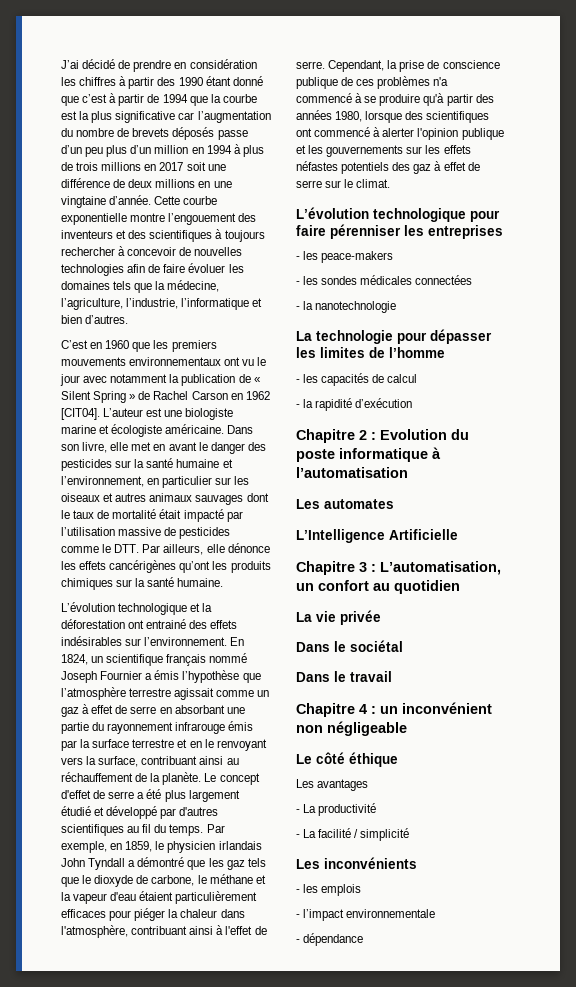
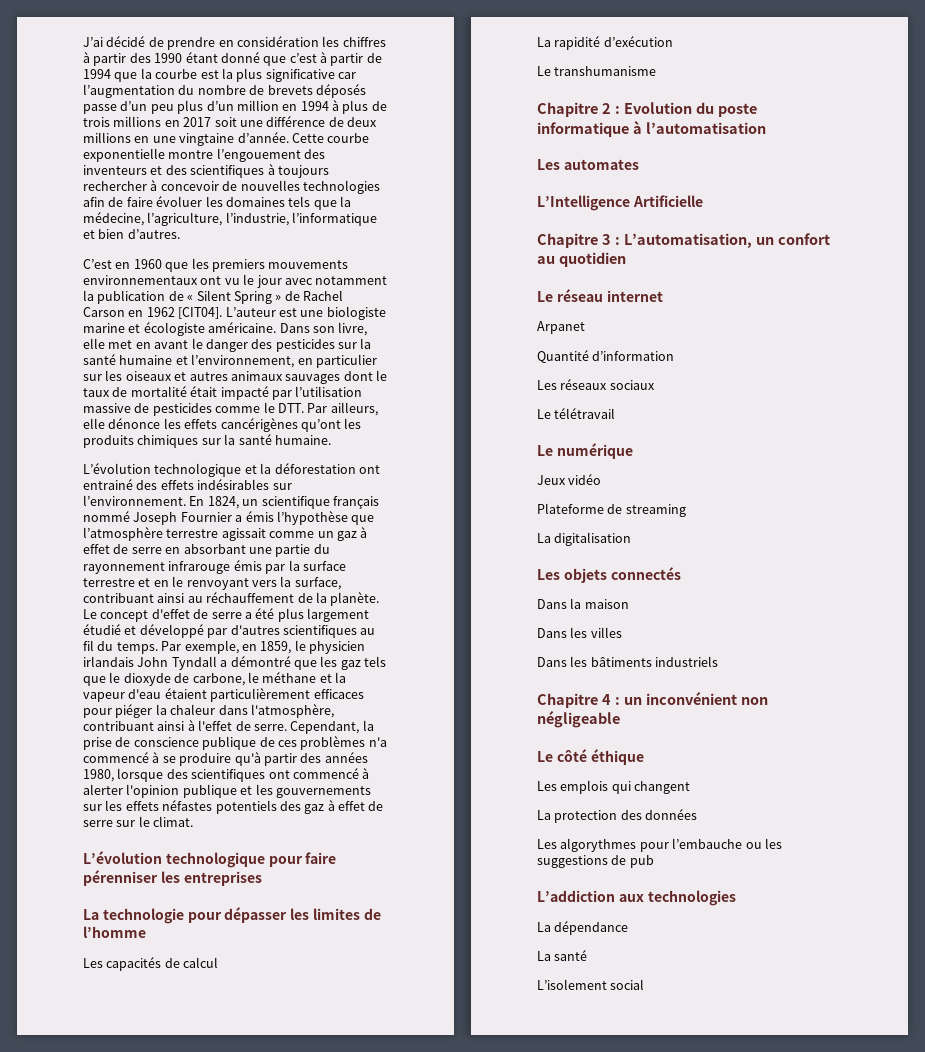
[296,251,394,263] [296,275,473,285] [296,301,397,313] // - les peace-makers // - les sondes médicales connectées // - la nanotechnologie -> (262, 878) none
[296,374,319,383] - les -> [83,958,103,968] Les
[296,399,314,408] - la -> [537,37,551,47] La
(413, 403) none -> [537,66,657,76] // Le transhumanisme
[296,610,381,625] [296,640,403,652] [296,671,392,682] La vie privée // Dans le sociétal // Dans le travail -> [537,289,663,302] [537,321,585,334] [537,350,675,363] [537,379,655,390] [537,408,616,419] [537,443,633,459] [537,474,602,485] [537,503,686,517] [537,532,632,546] [537,567,681,583] [537,598,629,609] [537,627,622,638] [537,656,719,667] Le réseau internet // Arpanet // Quantité d’information // Les réseaux sociaux // Le télétravail // Le numérique // Jeux vidéo // Plateforme de streaming // La digitalisation // Les objets connectés // Dans la maison // Dans les villes // Dans les bâtiments industriels
[317,779,369,791] [296,803,377,816] [296,828,410,841] [296,857,417,869] [296,884,362,896] [296,909,436,921] [296,933,364,946] avantages // - La productivité // - La facilité / simplicité // Les inconvénients // - les emplois // - l’impact environnementale // - dépendance -> [560,780,691,794] [537,809,698,823] [537,838,782,852] [537,855,654,868] [537,890,736,906] [537,921,629,935] [537,950,588,961] [537,979,645,990] emplois qui changent // La protection des données // Les algorythmes pour l’embauche ou les suggestions de pub // L’addiction aux technologies // La dépendance // La santé // L’isolement social

